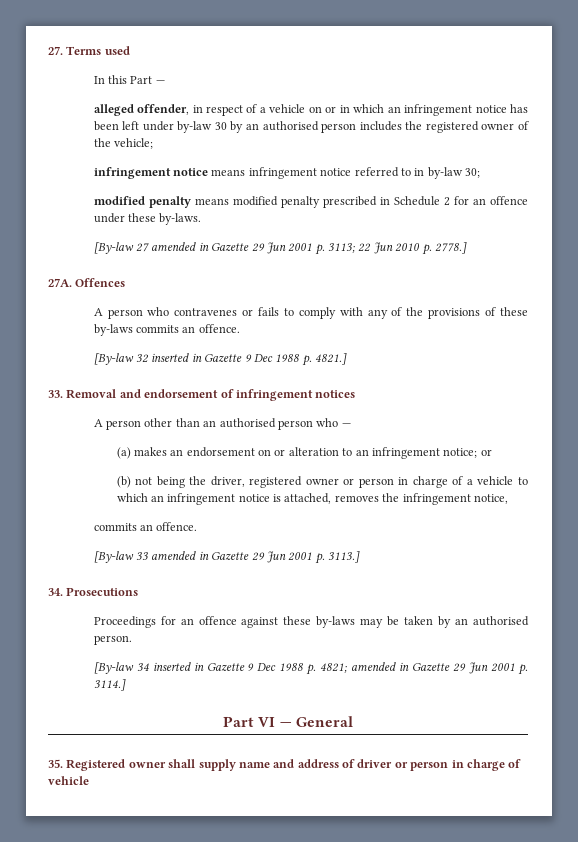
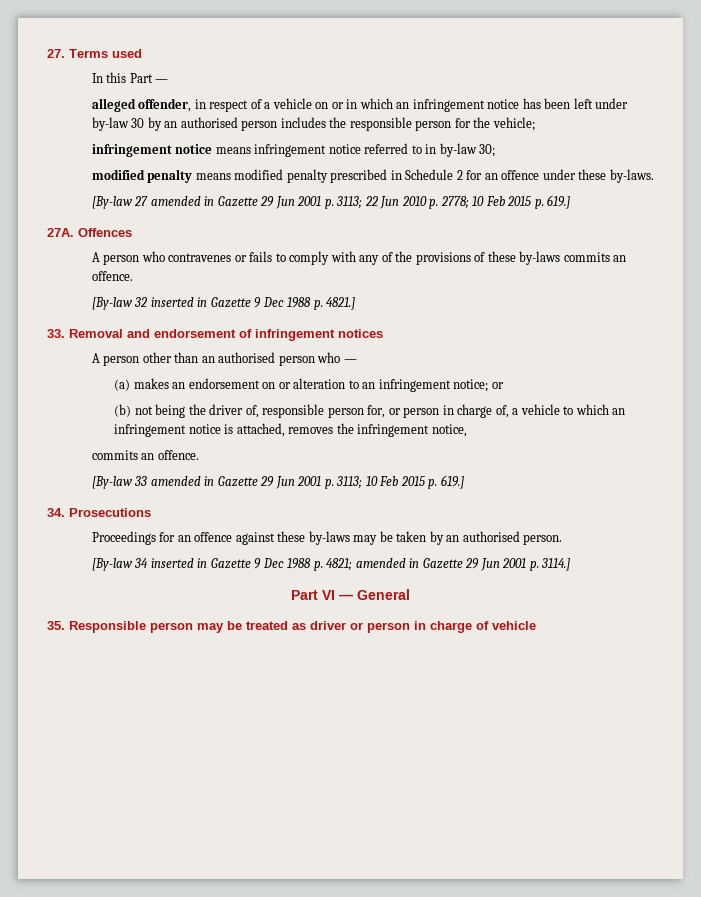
[425,121,529,133] registered owner of -> [349,117,471,131] responsible person for
[434,242,467,254] 2778.] -> [440,195,571,209] 2778; 10 Feb 2015 p. 619.]
[210,476,464,488] driver, registered owner or person in charge of -> [209,404,509,418] driver of, responsible person for, or person in charge of,
[328,551,361,563] 3113.] -> [336,475,464,489] 3113; 10 Feb 2015 p. 619.]
[66,759,355,771] Registered owner shall supply name and address of -> [69,621,306,633] Responsible person may be treated as

